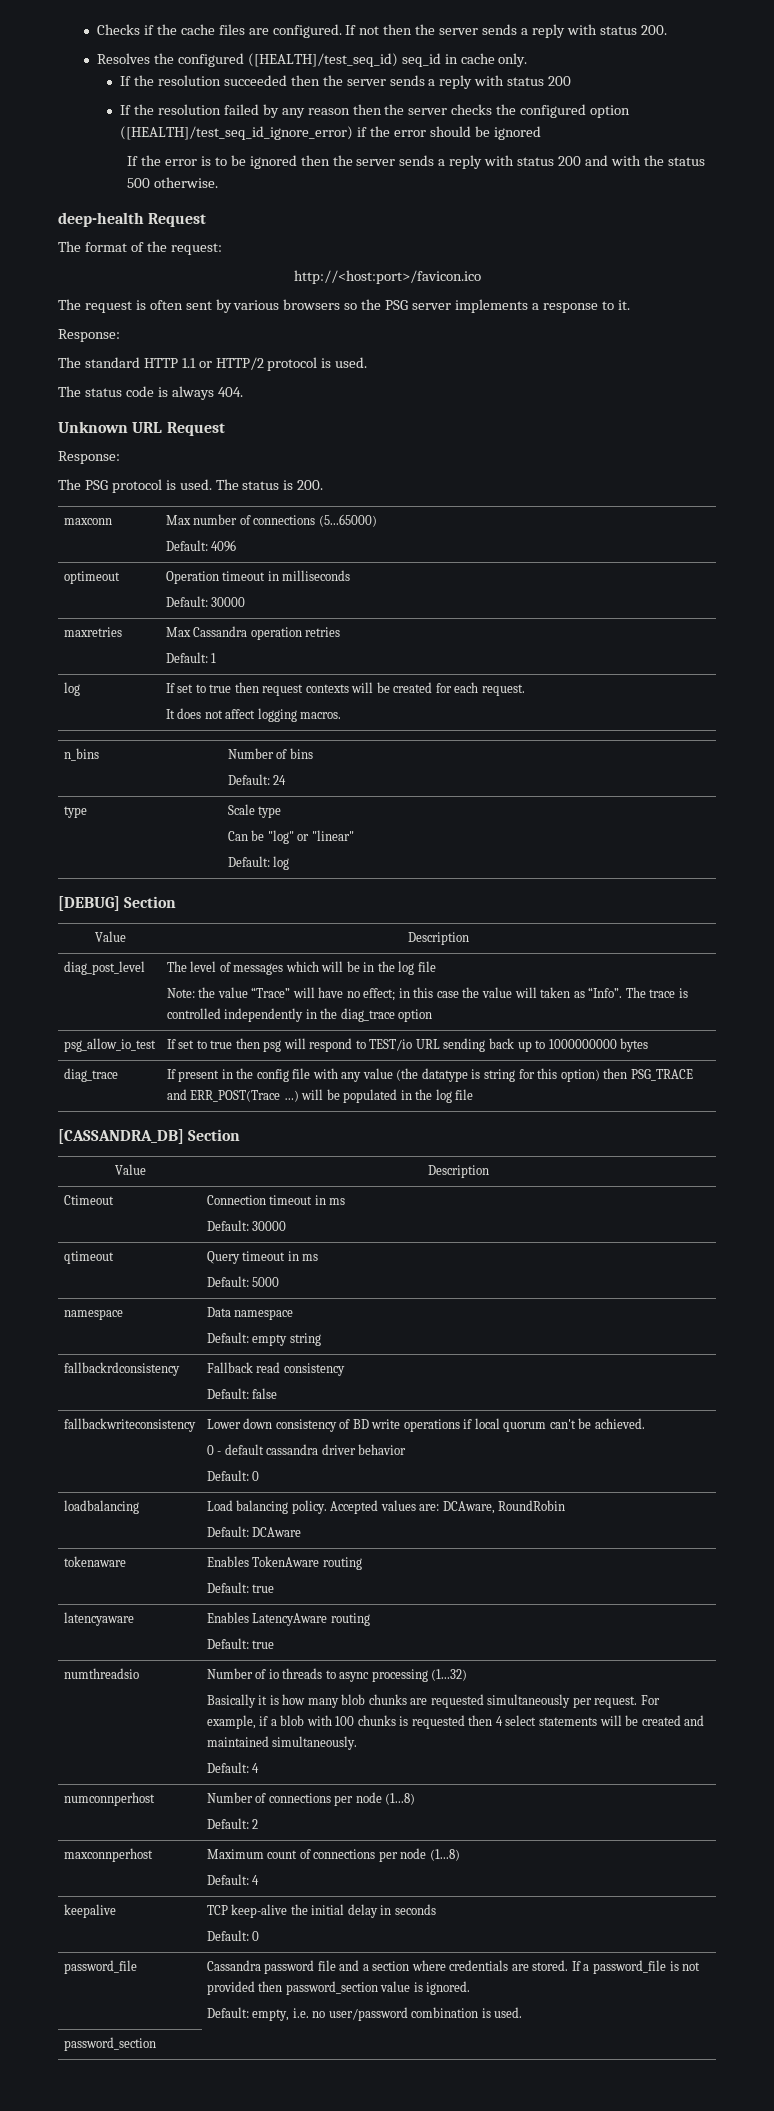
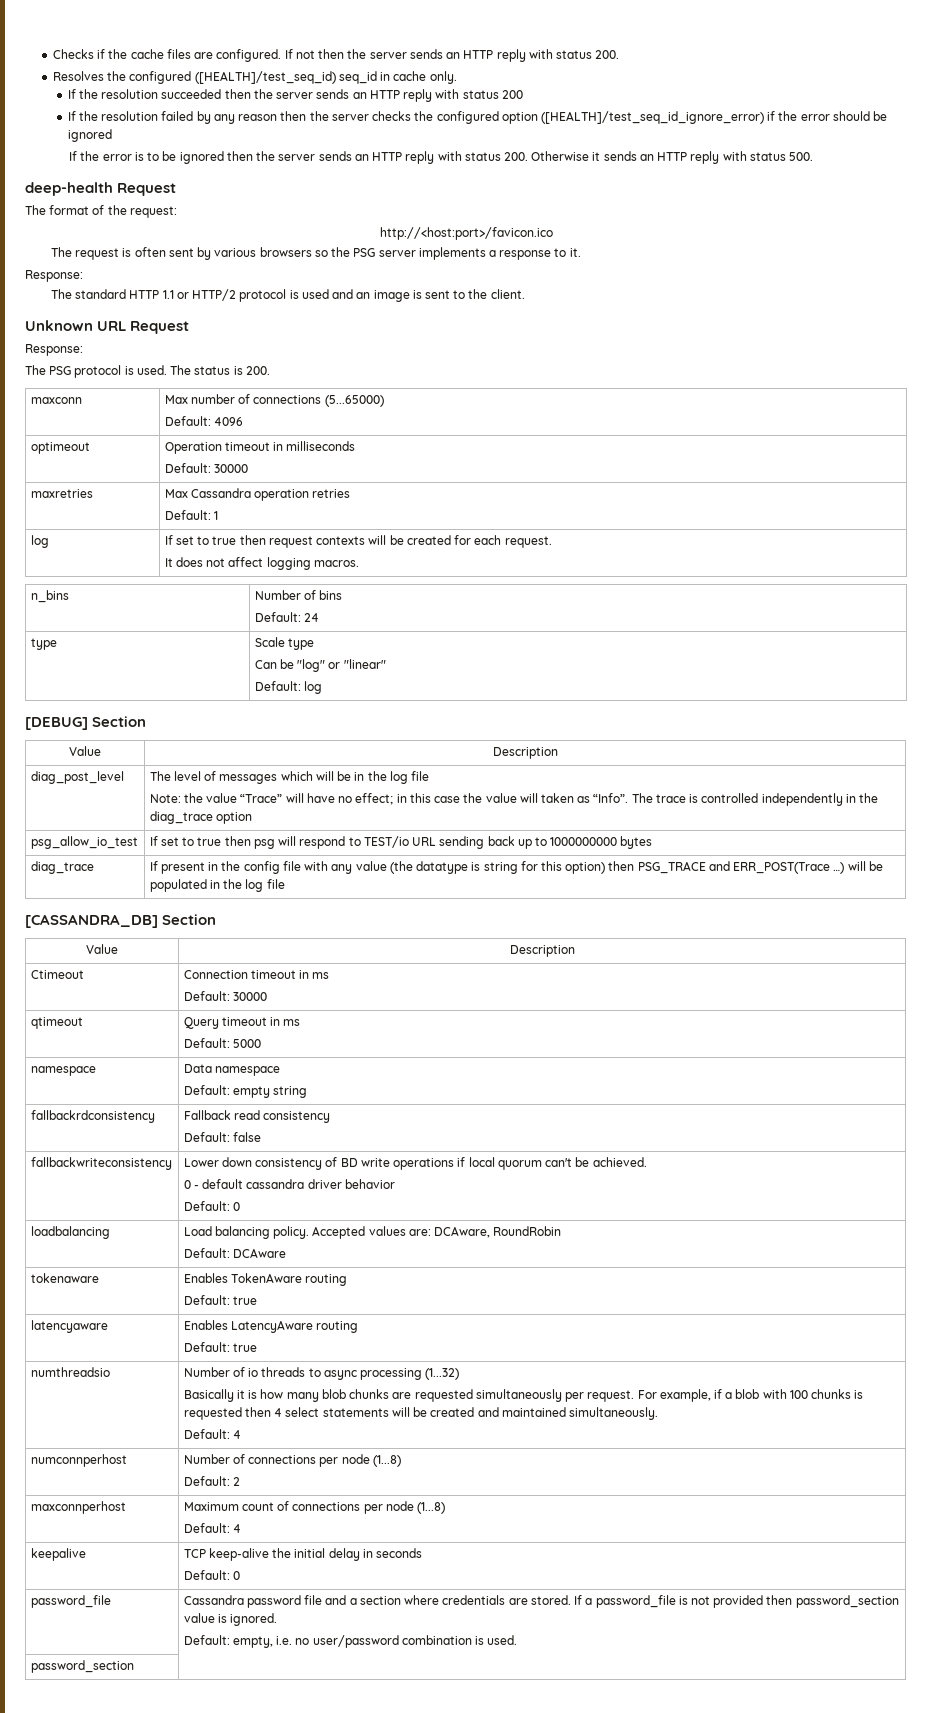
[520,28,528,35] a -> [446,50,494,59] an HTTP
[428,79,436,86] a -> [352,90,400,99] an HTTP
[438,155,705,169] [127,177,219,188] a reply with status 200 and with the status 500 otherwise. -> [354,151,814,164] an HTTP reply with status 200. Otherwise it sends an HTTP reply with status 500.
[335,357,368,368] [58,386,243,400] used. // The status code is always 404. -> [301,289,525,302] used and an image is sent to the client.

